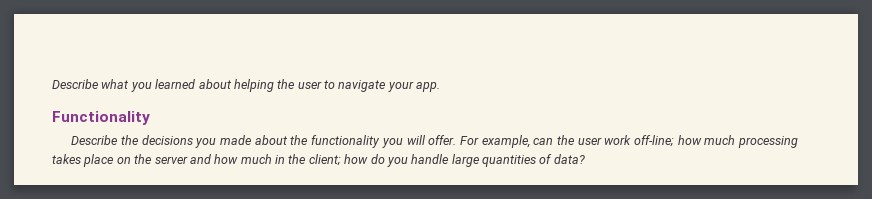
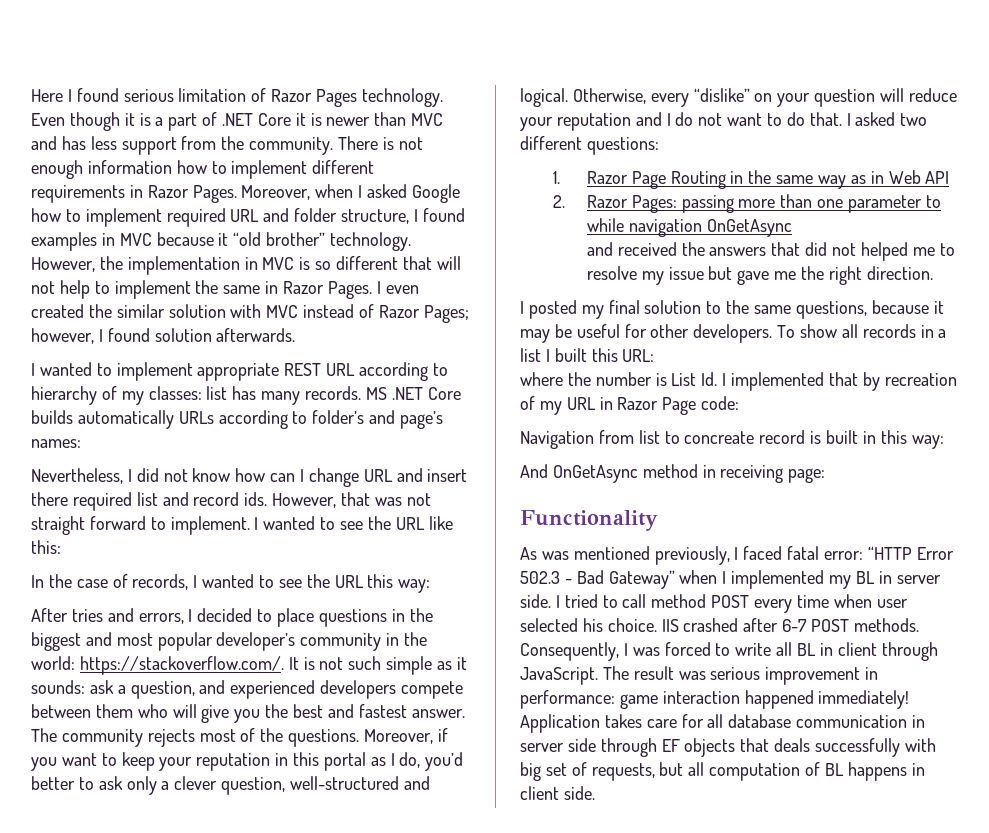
[52,79,441,92] [52,111,150,125] [71,135,799,148] [52,154,585,167] Describe what you learned about helping the user to navigate your app. // Functionality // Describe the decisions you made about the functionality you will offer. For example, can the user work off-line; how much processing takes place on the server and how much in the client; how do you handle large quantities of data? -> [31,88,443,107] [31,112,444,131] [31,136,423,155] [31,160,375,179] [31,184,460,203] [31,208,465,227] [31,232,412,251] [31,256,461,275] [31,280,419,299] [31,304,469,323] [31,328,296,344] [31,362,448,381] [31,386,461,405] [31,410,444,429] [31,439,81,448] [31,468,468,487] [31,492,431,511] [31,516,453,535] [31,540,61,554] [31,574,431,593] [31,608,433,627] [31,632,428,651] [31,656,467,675] [31,680,464,699] [31,704,465,723] [31,728,448,747] [31,752,464,771] [31,776,430,795] [520,88,957,107] [520,112,928,131] [520,136,659,155] [553,170,950,189] [553,194,941,213] [586,218,792,237] [586,242,955,261] [586,266,933,285] [520,300,944,319] [520,324,947,343] [520,348,655,362] [520,372,957,391] [520,396,740,415] [520,430,944,449] [520,464,826,483] [520,510,658,531] [520,546,954,565] [520,570,941,589] [520,594,908,613] [520,618,919,632] [520,642,938,661] [520,666,879,685] [520,690,910,709] [520,714,926,733] [520,738,936,757] [520,762,925,781] [520,786,595,800] Here I found serious limitation of Razor Pages technology. Even though it is a part of .NET Core it is newer than MVC and has less support from the community. There is not enough information how to implement different requirements in Razor Pages. Moreover, when I asked Google how to implement required URL and folder structure, I found examples in MVC because it “old brother” technology. However, the implementation in MVC is so different that will not help to implement the same in Razor Pages. I even created the similar solution with MVC instead of Razor Pages; however, I found solution afterwards. // I wanted to implement appropriate REST URL according to hierarchy of my classes: list has many records. MS .NET Core builds automatically URLs according to folder’s and page’s names: // Nevertheless, I did not know how can I change URL and insert there required list and record ids. However, that was not straight forward to implement. I wanted to see the URL like this: // In the case of records, I wanted to see the URL this way: // After tries and errors, I decided to place questions in the biggest and most popular developer’s community in the world: https://stackoverflow.com/. It is not such simple as it sounds: ask a question, and experienced developers compete between them who will give you the best and fastest answer. The community rejects most of the questions. Moreover, if you want to keep your reputation in this portal as I do, you’d better to ask only a clever question, well-structured and logical. Otherwise, every “dislike” on your question will reduce your reputation and I do not want to do that. I asked two different questions: // 1. Razor Page Routing in the same way as in Web API // 2. Razor Pages: passing more than one parameter to while navigation OnGetAsync // and received the answers that did not helped me to resolve my issue but gave me the right direction. // I posted my final solution to the same questions, because it may be useful for other developers. To show all records in a list I built this URL: // where the number is List Id. I implemented that by recreation of my URL in Razor Page code: // Navigation from list to concreate record is built in this way: // And OnGetAsync method in receiving page: // Functionality // As was mentioned previously, I faced fatal error: “HTTP Error 502.3 - Bad Gateway” when I implemented my BL in server side. I tried to call method POST every time when user selected his choice. IIS crashed after 6-7 POST methods. Consequently, I was forced to write all BL in client through JavaScript. The result was serious improvement in performance: game interaction happened immediately! Application takes care for all database communication in server side through EF objects that deals successfully with big set of requests, but all computation of BL happens in client side.

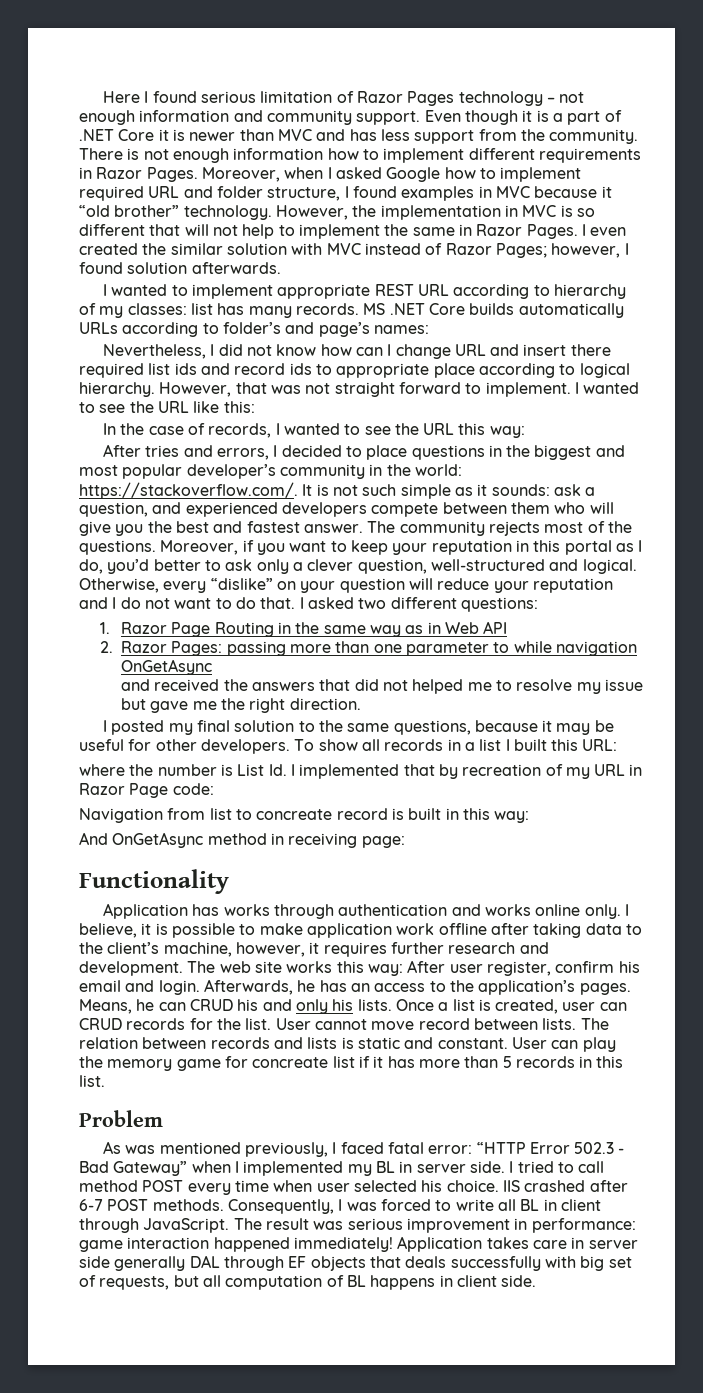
[361,88,443,107] technology. -> [458,91,585,106] [79,110,421,125] technology – not enough information and community support.
(158, 499) none -> [174,363,197,375] ids
[244,492,268,506] ids. -> [289,363,630,378] [79,382,155,397] ids to appropriate place according to logical hierarchy.
(658, 520) none -> [102,903,629,919] [79,923,642,938] [79,942,549,957] [79,960,640,976] [79,979,631,995] [79,999,627,1014] [79,1018,609,1030] [79,1037,616,1052] [79,1056,624,1071] [79,1075,105,1087] [79,1110,163,1127] // Application has works through authentication and works online only. I believe, it is possible to make application work offline after taking data to the client’s machine, however, it requires further research and development. The web site works this way: After user register, confirm his email and login. Afterwards, he has an access to the application’s pages. Means, he can CRUD his and only his lists. Once a list is created, user can CRUD records for the list. User cannot move record between lists. The relation between records and lists is static and constant. User can play the memory game for concreate list if it has more than 5 records in this list. // Problem
[681,714,908,728] for all database communication -> (567, 1244) none
(596, 745) none -> [114,1255,220,1271] generally DAL

